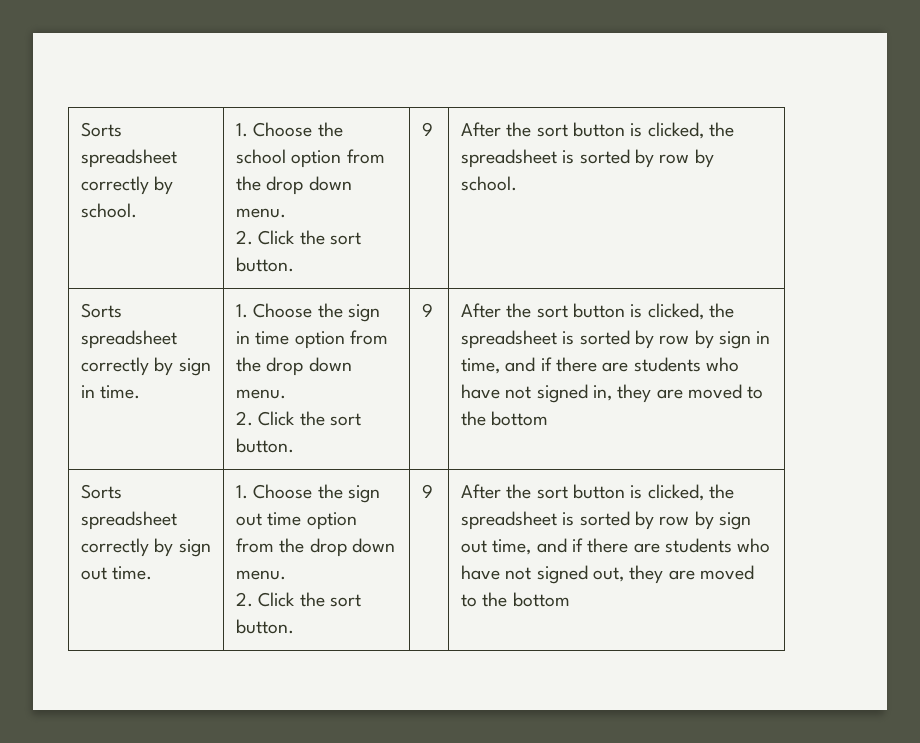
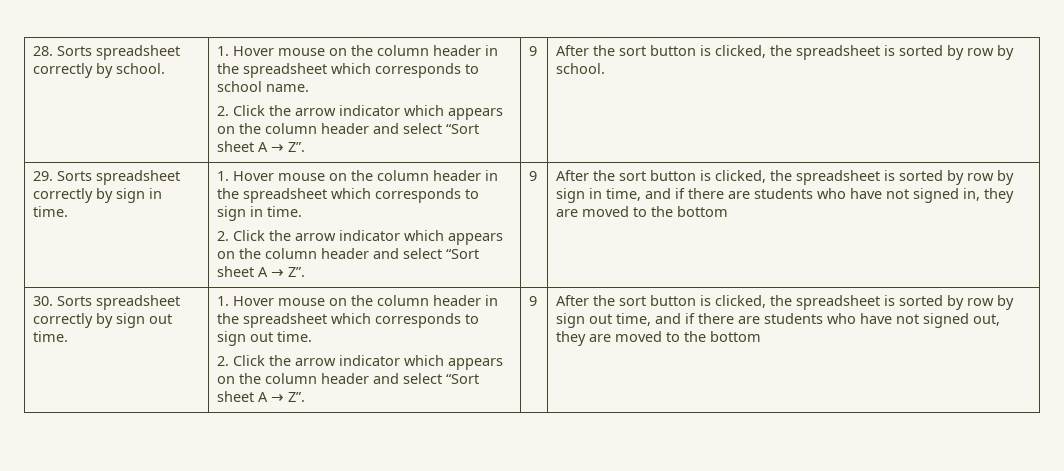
(81, 129) none -> [33,46,54,56] 28.
[253,122,343,137] [236,149,385,168] [236,176,352,195] [236,208,287,218] [236,230,361,245] [236,257,295,272] Choose the school option from the drop down menu. // 2. Click the sort button. -> [233,45,499,56] [217,63,480,78] [217,81,310,92] [217,105,504,120] [217,123,480,134] [217,141,306,152] Hover mouse on the column header in the spreadsheet which corresponds to school name. // 2. Click the arrow indicator which appears on the column header and select “Sort sheet A → Z”.
(518, 183) none -> [33,171,54,181] 29.
[253,303,380,322] [236,330,388,349] [236,357,352,376] [236,389,287,399] [236,411,361,426] [236,438,295,453] Choose the sign in time option from the drop down menu. // 2. Click the sort button. -> [233,170,499,181] [217,188,480,203] [217,206,303,221] [217,230,504,245] [217,248,480,259] [217,266,306,277] Hover mouse on the column header in the spreadsheet which corresponds to sign in time. // 2. Click the arrow indicator which appears on the column header and select “Sort sheet A → Z”.
(549, 418) none -> [33,296,54,306] 30.
[253,484,380,503] [236,512,357,530] [236,538,395,557] [236,570,287,580] [236,592,361,607] [236,619,295,634] Choose the sign out time option from the drop down menu. // 2. Click the sort button. -> [233,295,499,306] [217,313,480,328] [217,331,313,346] [217,355,504,370] [217,373,480,384] [217,391,306,402] Hover mouse on the column header in the spreadsheet which corresponds to sign out time. // 2. Click the arrow indicator which appears on the column header and select “Sort sheet A → Z”.

